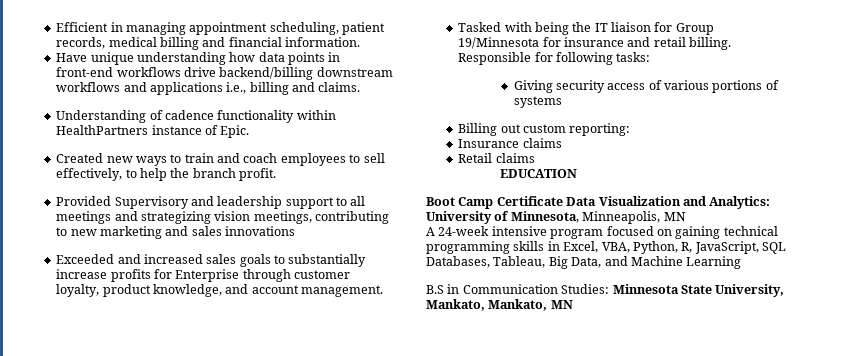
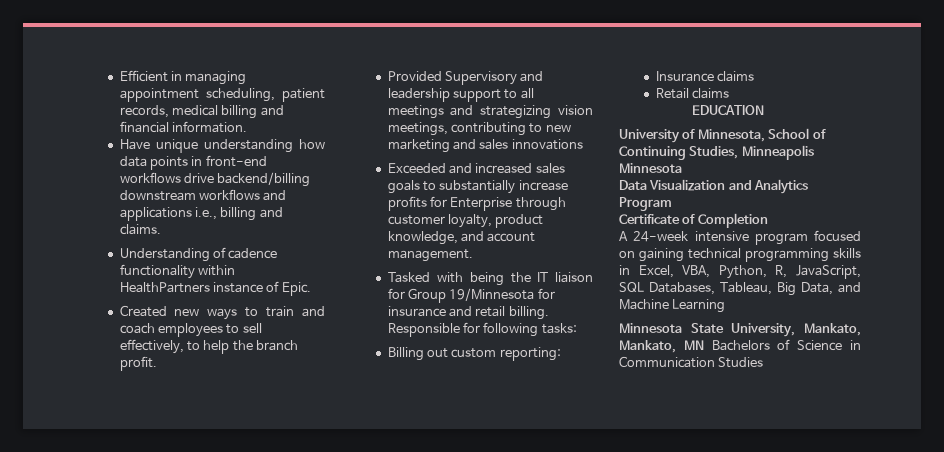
[513,80,779,93] [513,96,562,108] // Giving security access of various portions of systems -> (577, 328) none
[426,196,771,209] [426,211,686,224] Boot Camp Certificate Data Visualization and Analytics: University of Minnesota, Minneapolis, MN -> [619,128,826,143] [619,145,814,160] [619,163,682,173] [619,179,809,194] [619,197,672,211] [619,213,768,228] University of Minnesota, School of Continuing Studies, Minneapolis Minnesota // Data Visualization and Analytics Program // Certificate of Completion
[426,284,610,294] B.S in Communication Studies: -> (726, 306) none
(573, 304) none -> [711,339,861,351] [619,356,764,368] Bachelors of Science in Communication Studies

